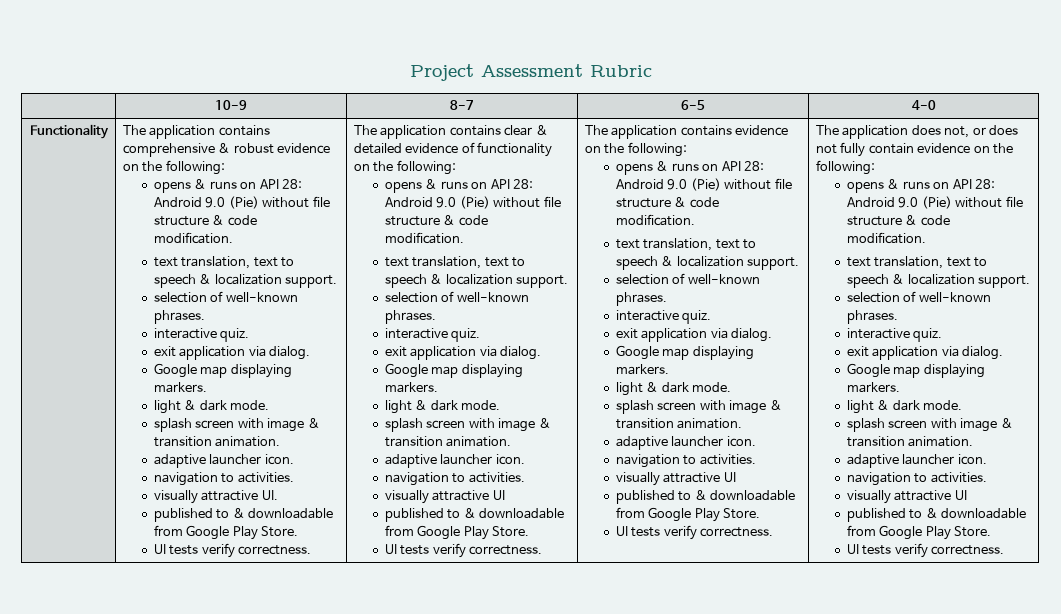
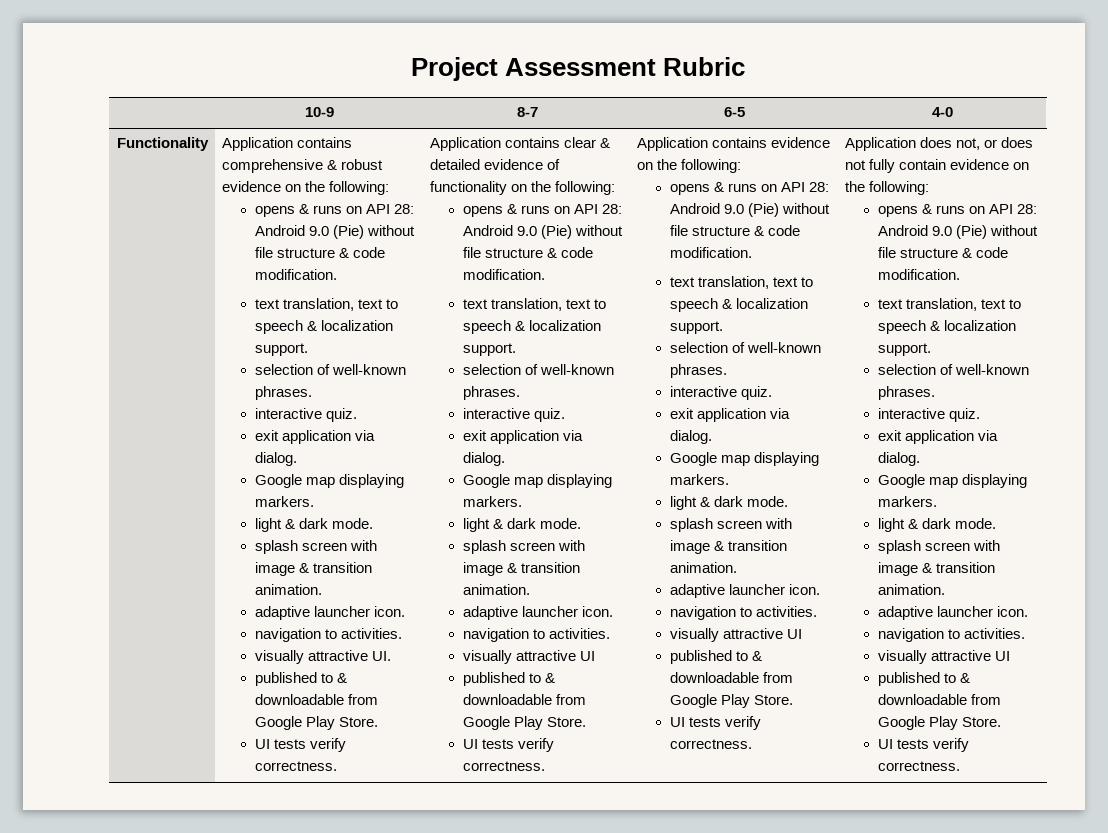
[122,125,216,139] The application -> [222,137,294,151] Application
[353,125,447,139] The application -> [430,137,502,151] Application
[584,125,678,139] The application -> [637,137,709,151] Application
[815,125,909,139] The application -> [845,137,917,151] Application

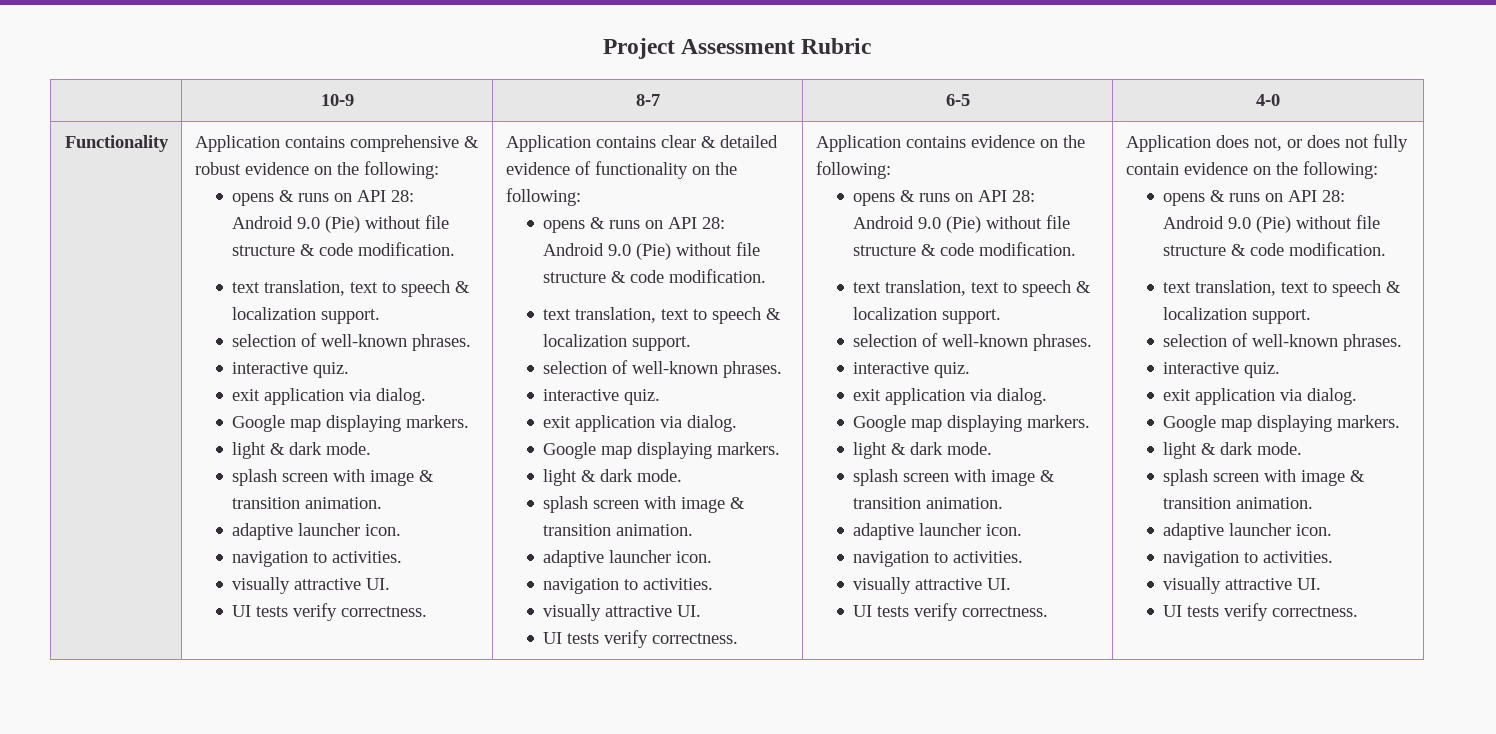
[254,672,347,686] [254,694,378,705] [254,716,378,730] // published to & downloadable from Google Play Store. -> (391, 584) none
[579,651,595,661] [462,672,555,686] [462,694,586,705] [462,716,586,730] UI // published to & downloadable from Google Play Store. -> [677,605,702,617] UI.
[786,629,802,639] [669,650,762,664] [669,672,793,683] [669,694,793,708] UI // published to & downloadable from Google Play Store. -> [987,578,1012,590] UI.
[994,651,1010,661] [877,672,970,686] [877,694,1001,705] [877,716,1001,730] UI // published to & downloadable from Google Play Store. -> [1297,578,1322,590] UI.

